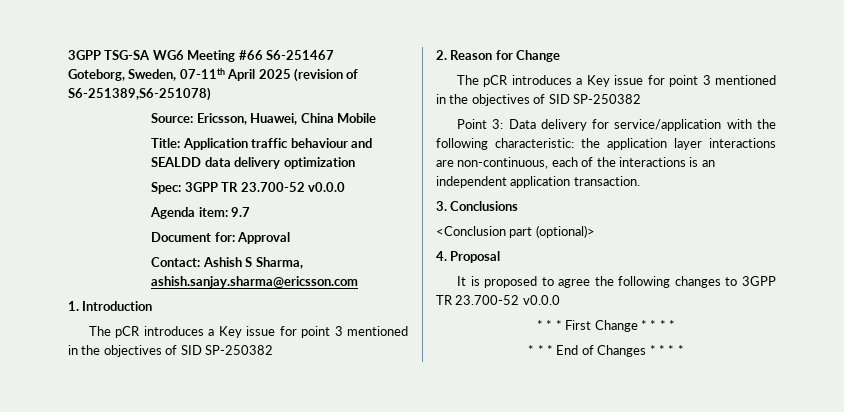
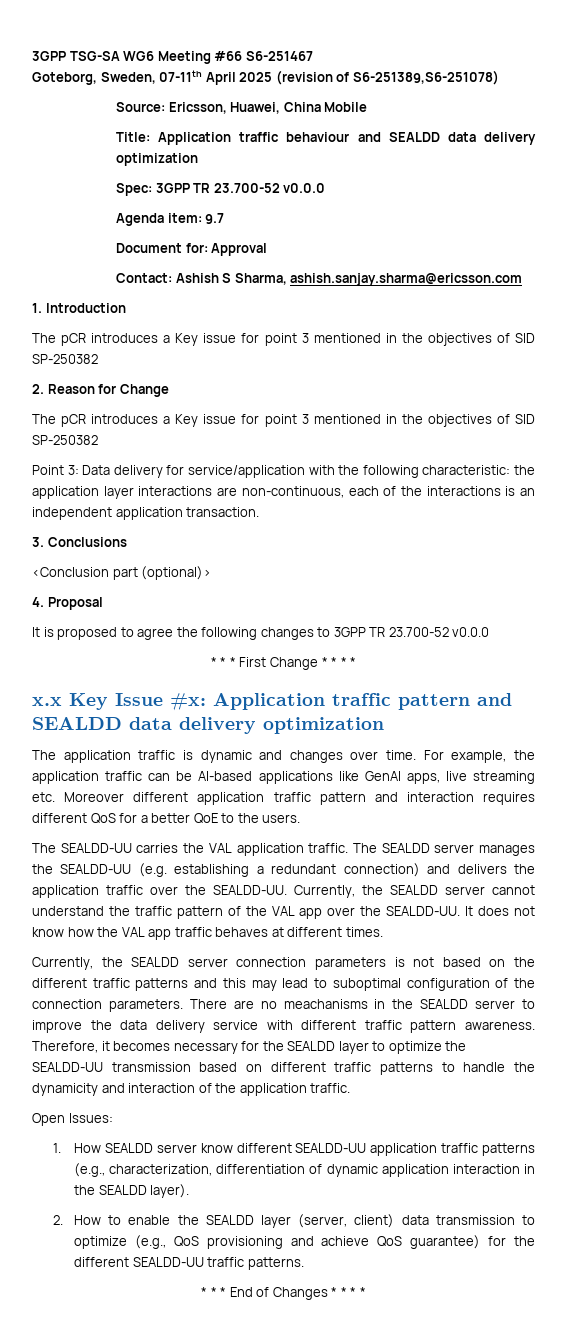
(675, 325) none -> [32,693,512,711] [32,717,384,734] [32,750,535,763] [32,771,536,784] [32,792,535,805] [32,813,301,824] [32,843,535,856] [32,863,535,877] [32,885,535,898] [32,906,535,919] [32,927,383,940] [32,957,536,970] [32,978,535,991] [32,999,535,1012] [32,1020,535,1033] [32,1041,467,1054] [32,1062,535,1075] [32,1083,351,1096] [32,1113,113,1126] [53,1143,536,1156] [74,1163,536,1177] [74,1184,190,1198] [53,1214,535,1228] [74,1235,535,1249] [74,1257,304,1270] // x.x Key Issue #x: Application traffic pattern and SEALDD data delivery optimization // The application traffic is dynamic and changes over time. For example, the application traffic can be AI-based applications like GenAI apps, live streaming etc. Moreover different application traffic pattern and interaction requires different QoS for a better QoE to the users. // The SEALDD-UU carries the VAL application traffic. The SEALDD server manages the SEALDD-UU (e.g. establishing a redundant connection) and delivers the application traffic over the SEALDD-UU. Currently, the SEALDD server cannot understand the traffic pattern of the VAL app over the SEALDD-UU. It does not know how the VAL app traffic behaves at different times. // Currently, the SEALDD server connection parameters is not based on the different traffic patterns and this may lead to suboptimal configuration of the connection parameters. There are no meachanisms in the SEALDD server to improve the data delivery service with different traffic pattern awareness. Therefore, it becomes necessary for the SEALDD layer to optimize the SEALDD-UU transmission based on different traffic patterns to handle the dynamicity and interaction of the application traffic. // Open Issues: // 1. How SEALDD server know different SEALDD-UU application traffic patterns (e.g., characterization, differentiation of dynamic application interaction in the SEALDD layer). // 2. How to enable the SEALDD layer (server, client) data transmission to optimize (e.g., QoS provisioning and achieve QoS guarantee) for the different SEALDD-UU traffic patterns.

